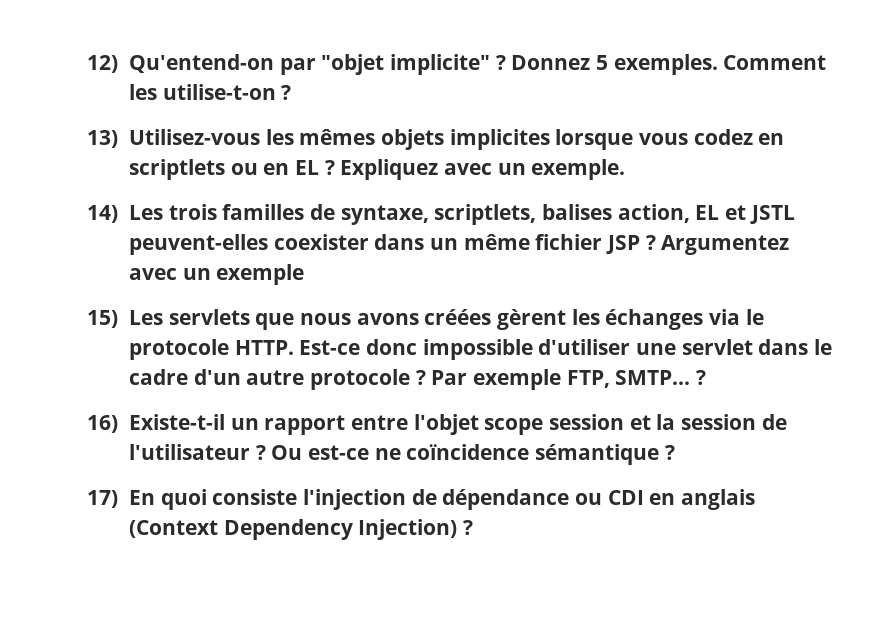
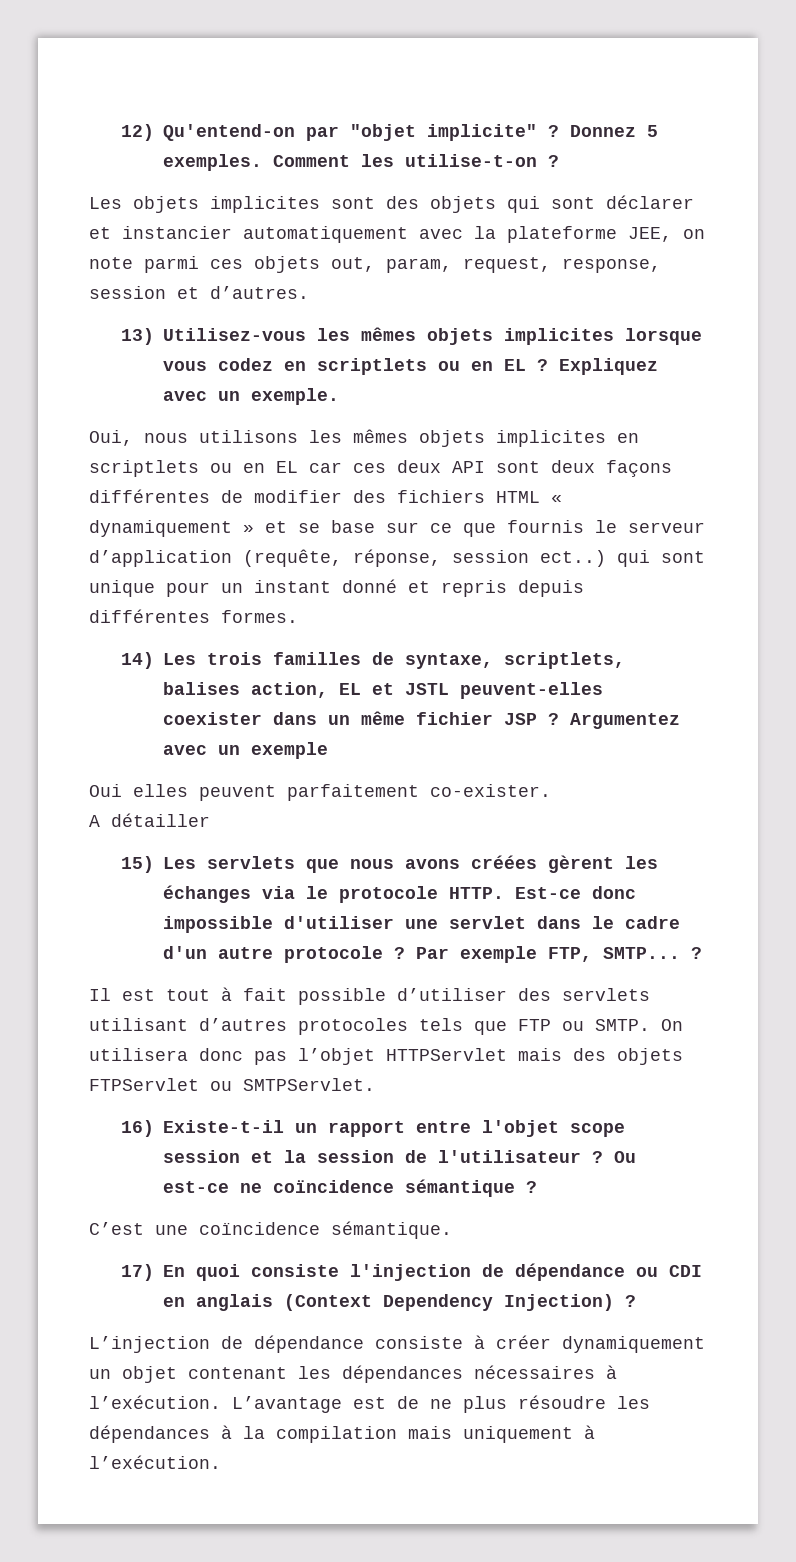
(292, 92) none -> [89,195,694,213] [89,226,705,243] [89,256,661,273] [89,286,309,299] // Les objets implicites sont des objets qui sont déclarer et instancier automatiquement avec la plateforme JEE, on note parmi ces objets out, param, request, response, session et d’autres.
(626, 169) none -> [89,429,639,447] [89,460,672,477] [89,489,562,503] [89,520,705,537] [89,549,705,567] [89,579,584,597] [89,609,298,623] // Oui, nous utilisons les mêmes objets implicites en scriptlets ou en EL car ces deux API sont deux façons différentes de modifier des fichiers HTML « dynamiquement » et se base sur ce que fournis le serveur d’application (requête, réponse, session ect..) qui sont unique pour un instant donné et repris depuis différentes formes.
(305, 274) none -> [89,784,551,801] [89,813,210,827] // Oui elles peuvent parfaitement co-exister. // A détailler
(706, 377) none -> [89,987,650,1005] [89,1018,683,1035] [89,1048,683,1065] [89,1078,375,1091] // Il est tout à fait possible d’utiliser des servlets utilisant d’autres protocoles tels que FTP ou SMTP. On utilisera donc pas l’objet HTTPServlet mais des objets FTPServlet ou SMTPServlet.
(675, 452) none -> [89,1221,452,1239] // C’est une coïncidence sémantique.
(473, 527) none -> [89,1335,705,1353] [89,1365,617,1383] [89,1395,650,1413] [89,1425,595,1443] [89,1455,221,1469] // L’injection de dépendance consiste à créer dynamiquement un objet contenant les dépendances nécessaires à l’exécution. L’avantage est de ne plus résoudre les dépendances à la compilation mais uniquement à l’exécution.

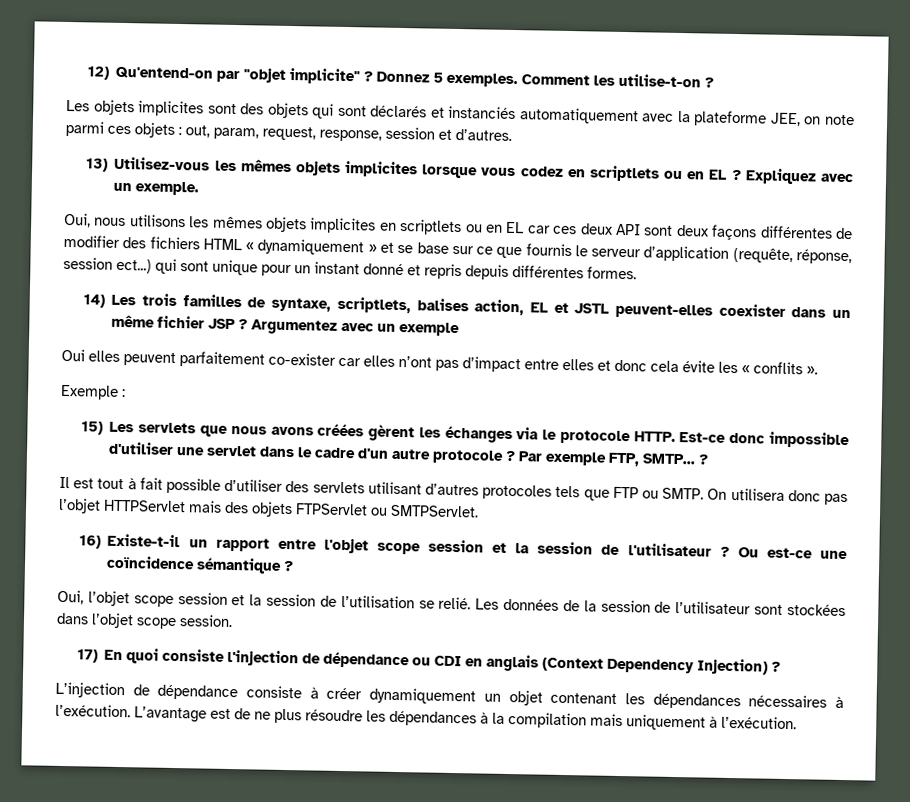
[606,195,694,209] [89,226,232,239] déclarer et instancier -> [370,105,517,120] déclarés et instanciés
(320, 264) none -> [178,126,182,136] :
[540,550,606,567] ect..) -> [116,258,152,274] ect...)
[430,784,551,797] [89,813,210,827] co-exister. // A détailler -> [268,352,818,375] [60,384,126,400] co-exister car elles n’ont pas d’impact entre elles et donc cela évite les « conflits ». // Exemple :
[240,1183,263,1193] ne -> [820,550,849,560] une
[89,1221,452,1239] C’est une coïncidence sémantique. -> [57,589,847,617] [56,612,233,630] Oui, l’objet scope session et la session de l’utilisation se relié. Les données de la session de l’utilisateur sont stockées dans l’objet scope session.

